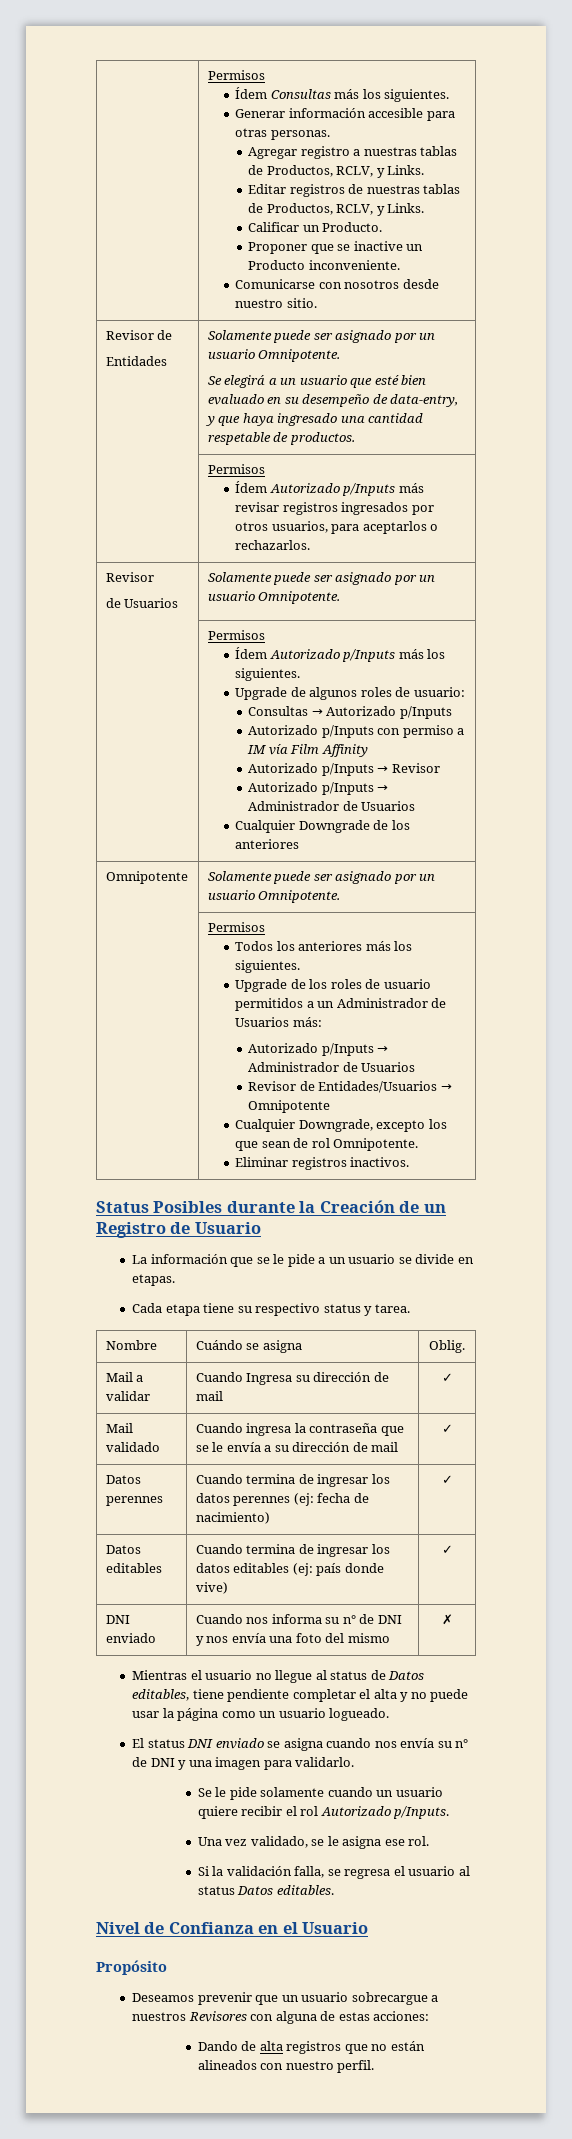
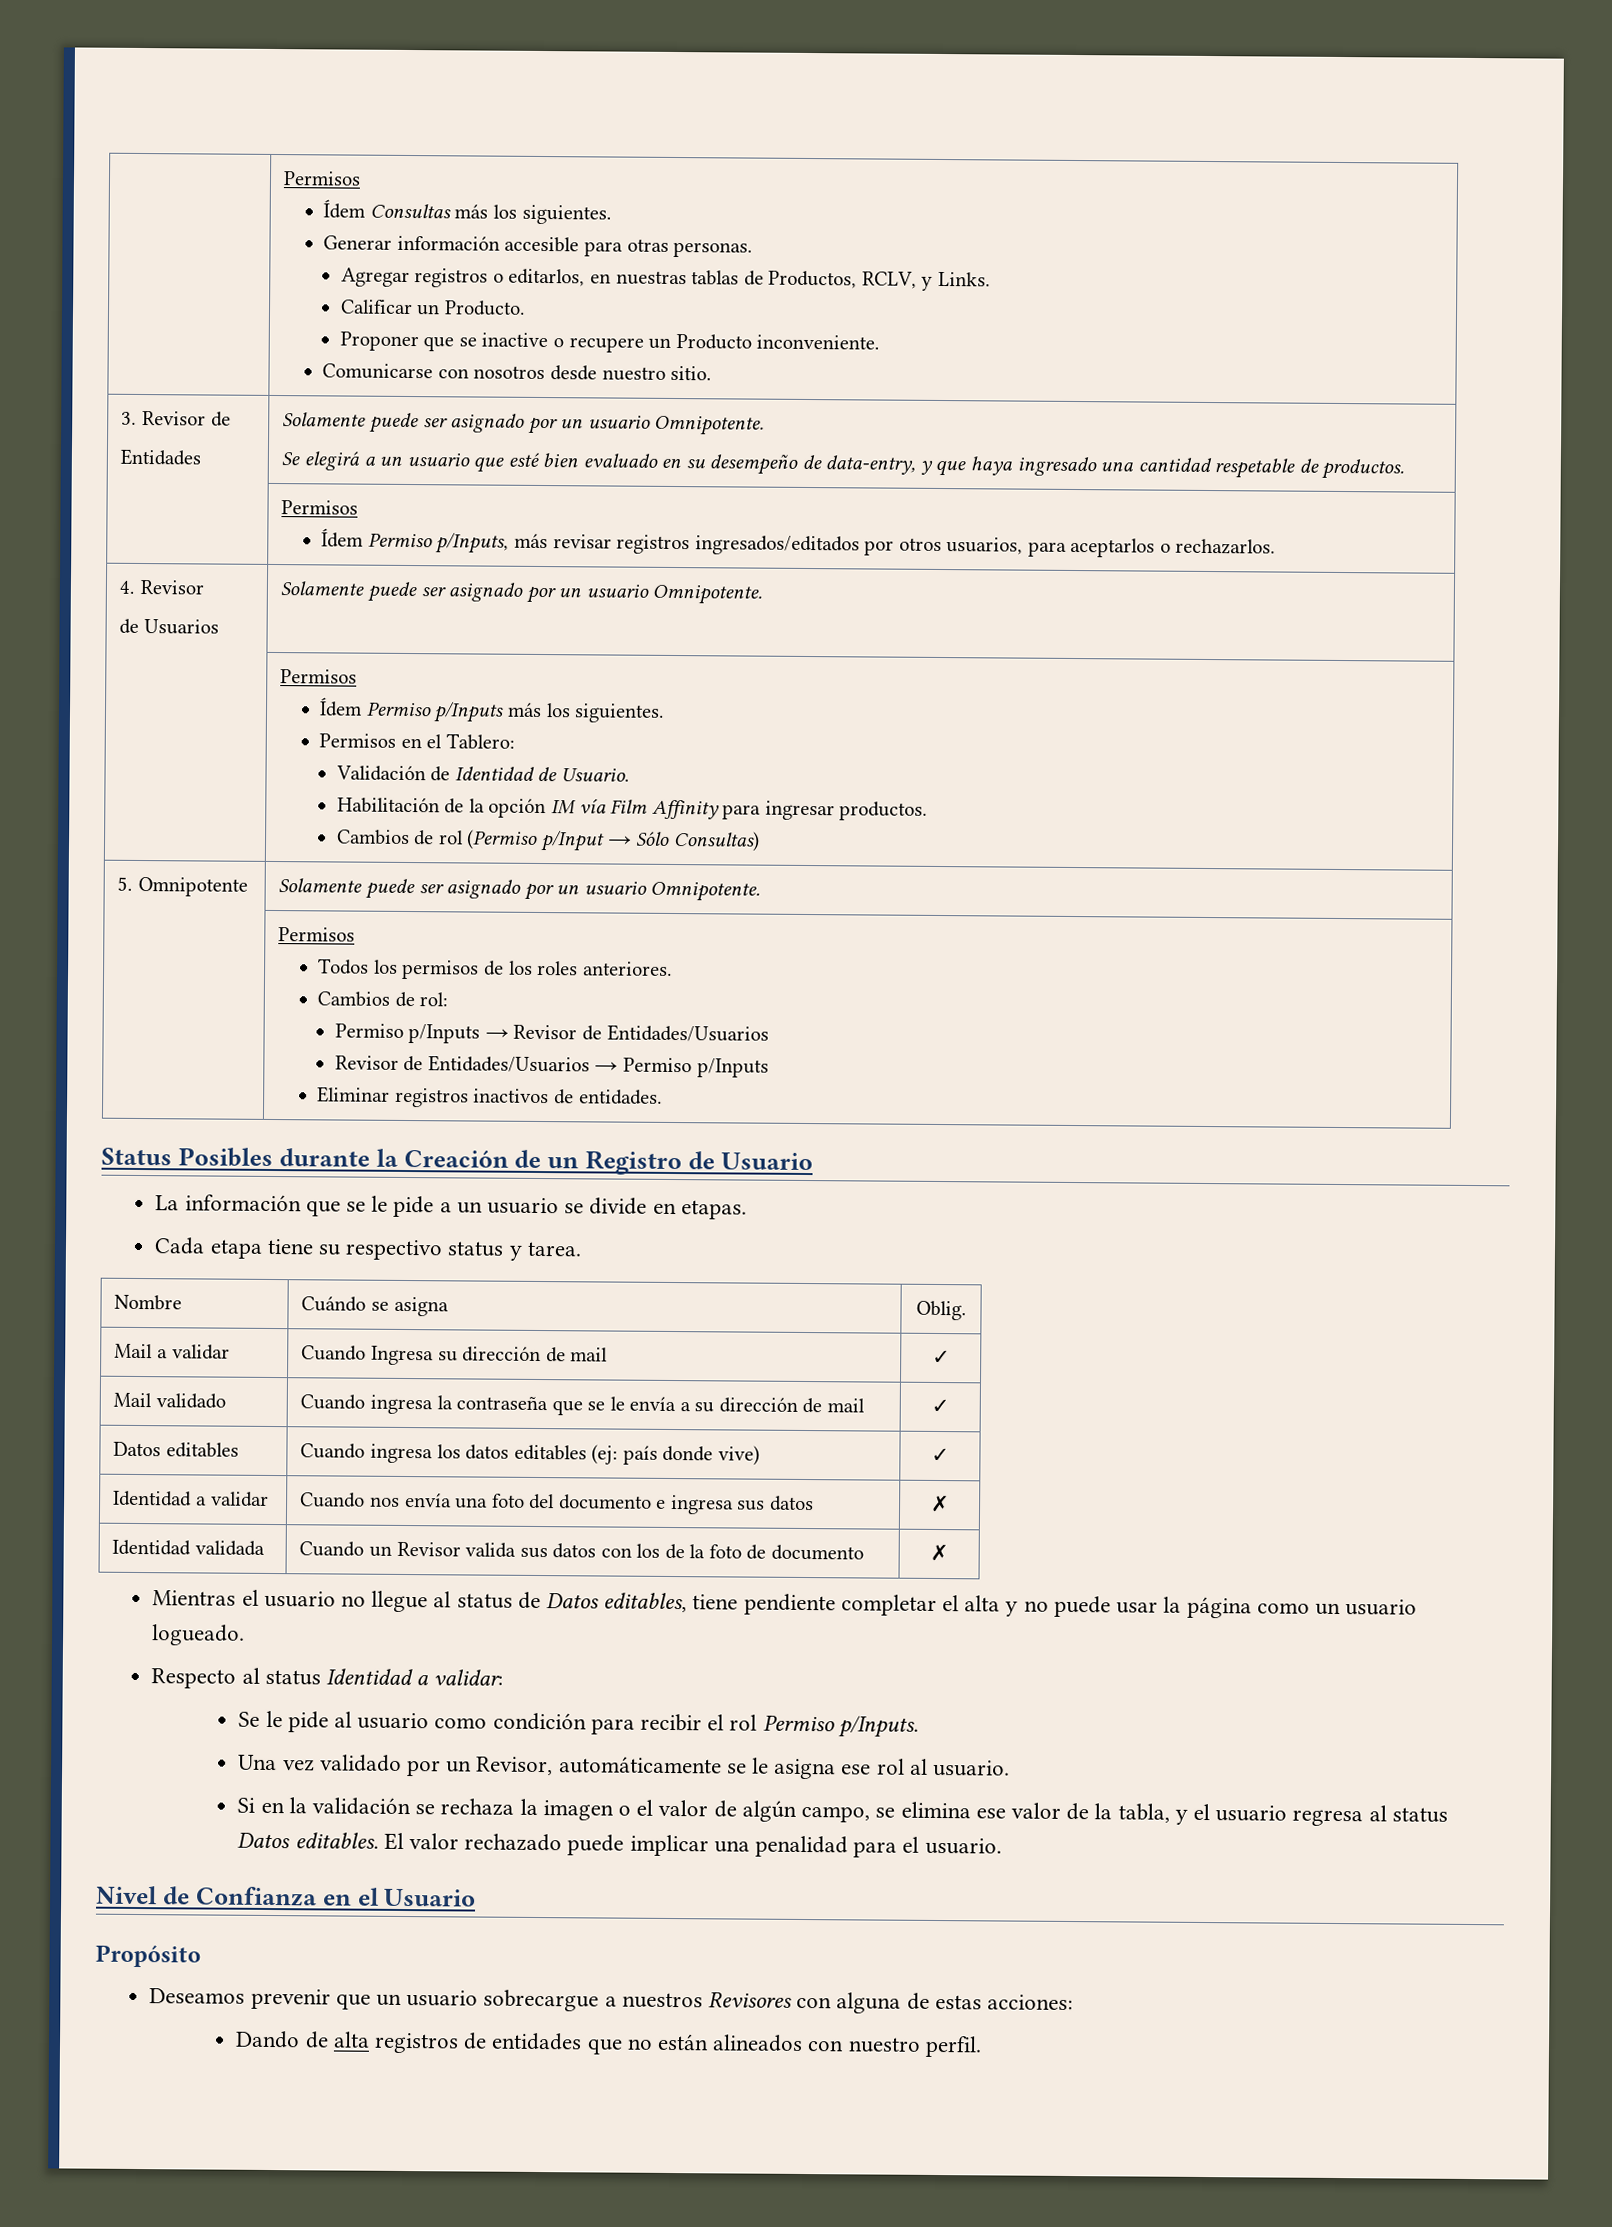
[300,146,458,159] [248,165,425,178] [248,184,364,197] registro a nuestras tablas de Productos, RCLV, y Links. // Editar registros de -> [414,268,611,288] registros o editarlos, en
(403, 246) none -> [552,337,644,353] o recupere
(317, 303) none -> [121,411,138,425] 3.
[269,483,396,496] Autorizado p/Inputs -> [367,532,510,554] Permiso p/Inputs,
[341,502,409,515] ingresados -> [694,535,860,556] ingresados/editados
(311, 545) none -> [119,580,136,594] 4.
[269,649,340,659] Autorizado -> [365,701,432,717] Permiso
[235,687,465,700] [248,706,452,719] [248,725,465,738] [247,744,368,757] [248,763,440,776] [248,782,389,795] [248,801,416,811] [235,820,410,833] [235,839,300,849] Upgrade de algunos roles de usuario: // Consultas → Autorizado p/Inputs // Autorizado p/Inputs con permiso a IM vía Film Affinity // Autorizado p/Inputs → Revisor // Autorizado p/Inputs → Administrador de Usuarios // Cualquier Downgrade de los anteriores // -> [319,733,516,750] [335,765,630,782] [336,797,929,821] [336,829,760,852] [117,876,134,891] Permisos en el Tablero: // Validación de Identidad de Usuario. // Habilitación de la opción IM vía Film Affinity para ingresar productos. // Cambios de rol (Permiso p/Input → Sólo Consultas) // 5.
[298,941,413,951] [235,960,301,973] [235,979,431,992] [235,998,447,1011] [235,1017,322,1027] [248,1043,389,1056] [248,1062,416,1072] [248,1081,452,1093] [248,1100,331,1113] [235,1119,447,1132] [235,1138,419,1151] anteriores más los siguientes. // Upgrade de los roles de usuario permitidos a un Administrador de Usuarios más: // Autorizado p/Inputs → Administrador de Usuarios // Revisor de Entidades/Usuarios → Omnipotente // Cualquier Downgrade, excepto los que sean de rol Omnipotente. -> [401,959,673,980] [317,991,449,1008] [334,1023,769,1044] [334,1055,769,1078] permisos de los roles anteriores. // Cambios de rol: // Permiso p/Inputs → Revisor de Entidades/Usuarios // Revisor de Entidades/Usuarios → Permiso p/Inputs
[350,1157,410,1167] inactivos. -> [473,1088,663,1105] inactivos de entidades.
[105,1475,141,1484] [105,1496,163,1506] [195,1474,390,1487] [195,1493,369,1506] [195,1512,270,1524] [441,1475,453,1484] // Datos perennes | Cuando termina de ingresar los datos perennes (ej: fecha de nacimiento) | ✓ -> (950, 1406) none
[246,1544,369,1557] termina de ingresar -> [369,1443,433,1464] ingresa
[105,1615,130,1624] [105,1633,156,1643] DNI enviado -> [113,1490,269,1507] Identidad a validar
[271,1614,402,1624] [195,1633,390,1646] informa su n° de DNI y nos envía una foto del mismo -> [404,1492,814,1515] [930,1494,950,1513] [112,1539,265,1556] [299,1541,864,1561] envía una foto del documento e ingresa sus datos | ✗ // Identidad validada | Cuando un Revisor valida sus datos con los de la foto de documento
[132,1738,469,1751] [132,1757,355,1770] [197,1787,443,1800] [197,1806,238,1819] El status DNI enviado se asigna cuando nos envía su n° de DNI y una imagen para validarlo. // Se le pide solamente cuando un usuario quiere -> [151,1667,504,1689] [238,1710,635,1735] Respecto al status Identidad a validar: // Se le pide al usuario como condición para
[320,1806,391,1816] Autorizado -> [762,1714,835,1732] Permiso
[250,1836,308,1848] validado, -> [319,1754,722,1777] validado por un Revisor, automáticamente
[408,1836,430,1846] rol. -> [876,1758,1011,1777] rol al usuario.
(209, 1871) none -> [260,1801,285,1814] en
[294,1866,456,1879] falla, se regresa el usuario -> [415,1798,1364,1827] se rechaza la imagen o el valor de algún campo, se elimina ese valor de la tabla, y el usuario regresa
(334, 1890) none -> [383,1832,1002,1858] El valor rechazado puede implicar una penalidad para el usuario.
(342, 2047) none -> [463,2032,583,2051] de entidades

